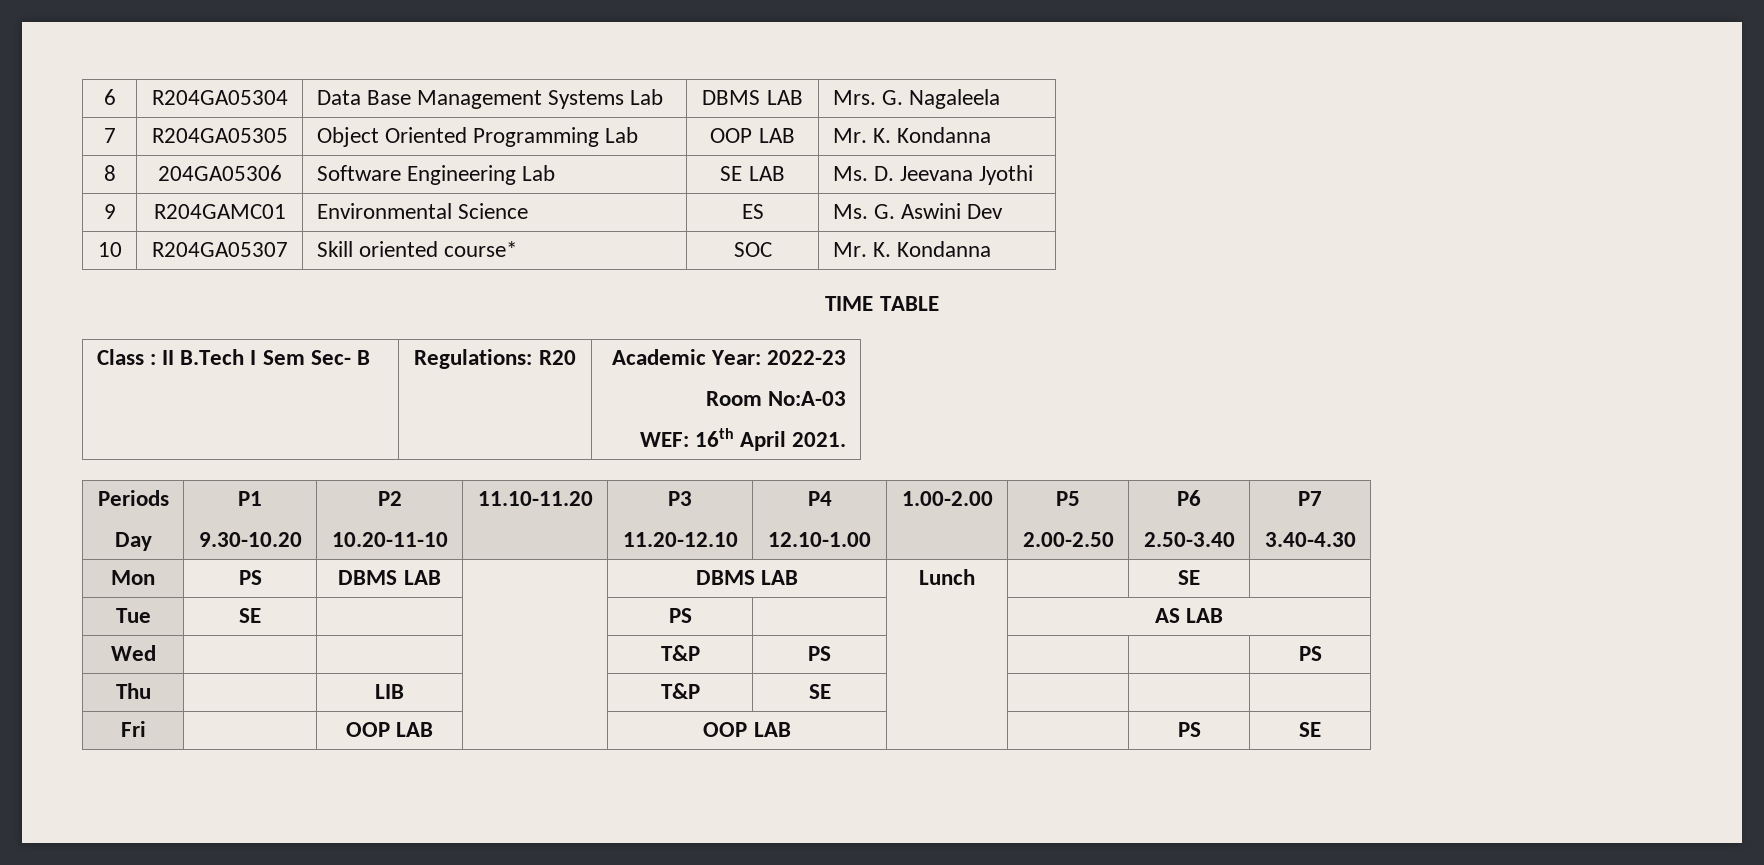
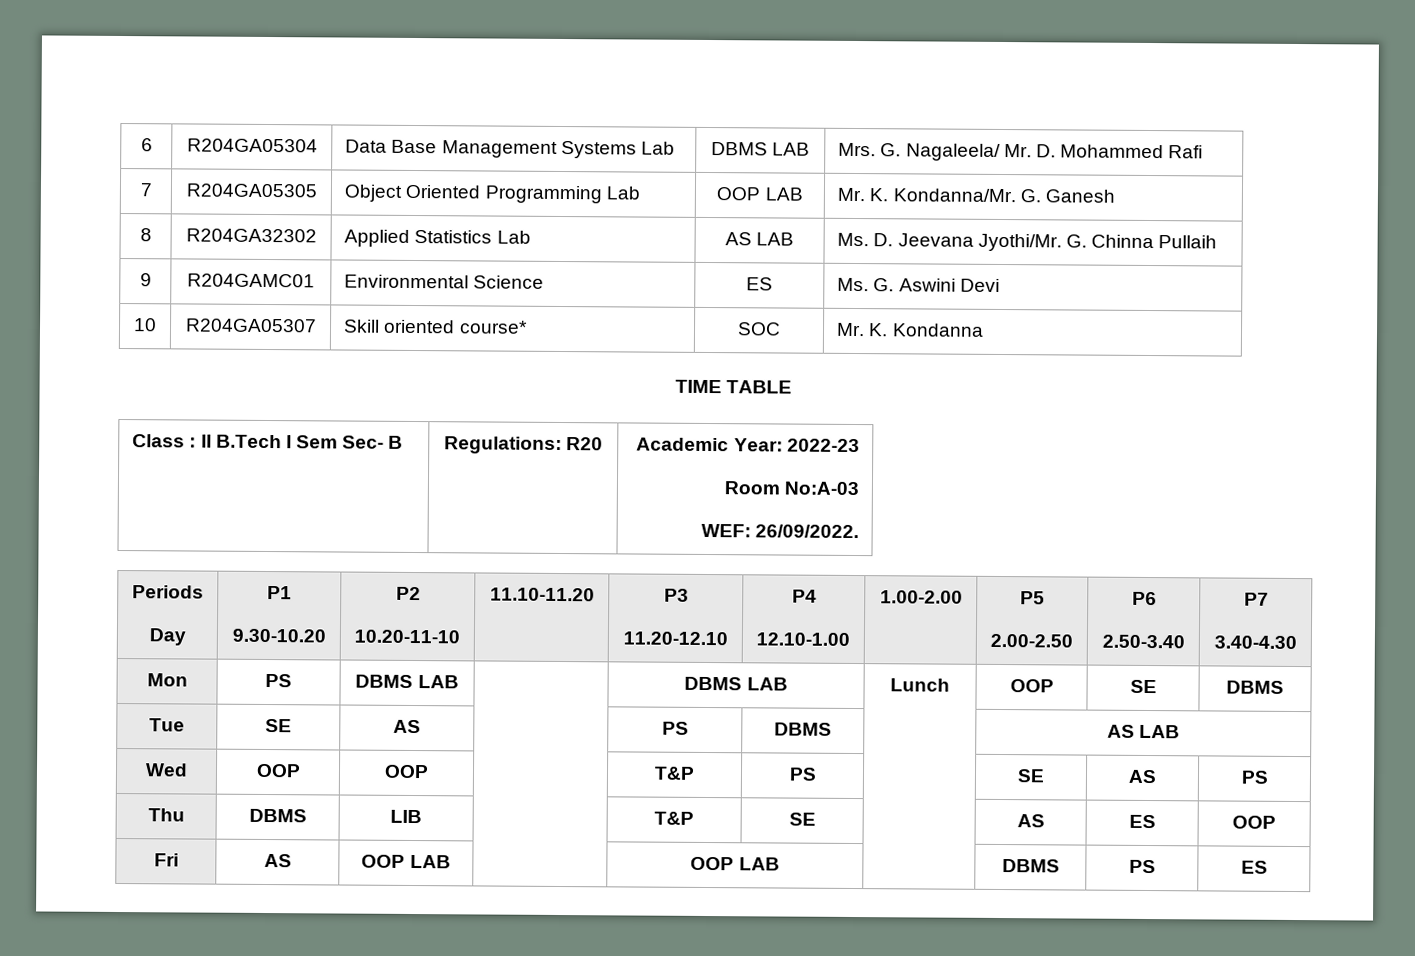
[909,89,1001,109] Nagaleela -> [905,143,1204,161] Nagaleela/ Mr. D. Mohammed Rafi
[897,127,992,143] [103,165,116,181] [157,165,282,181] [316,165,556,185] [720,166,743,181] Kondanna // 8 | 204GA05306 | Software Engineering Lab | SE -> [892,188,1115,203] [139,228,152,242] [185,228,317,243] [344,229,531,247] [724,232,752,246] Kondanna/Mr. G. Ganesh // 8 | R204GA32302 | Applied Statistics Lab | AS
[979,165,1034,185] Jyothi -> [977,233,1218,252] Jyothi/Mr. G. Chinna Pullaih
[967,204,1004,219] Dev -> [959,278,1000,292] Devi
[694,428,847,451] 16th April 2021. -> [754,524,859,539] 26/09/2022.
[1178,570,1200,585] | SE | -> [1009,679,1054,693] [1129,679,1157,694] [1226,680,1284,694] OOP | SE | DBMS
[668,608,692,623] | | PS | -> [393,719,421,734] [661,721,689,735] [774,722,832,736] AS | | PS | DBMS
(156, 653) | -> [255,763,301,778] [384,764,429,779] OOP | OOP
(831, 653) | -> [1017,769,1045,783] [1128,769,1157,784] SE | AS
(151, 691) none -> [248,808,307,823] DBMS
(831, 691) | | -> [1016,814,1045,828] [1128,814,1156,829] [1232,815,1276,829] AS | ES | OOP
(146, 729) none -> [263,853,292,868] AS
[1177,722,1201,737] [1299,722,1321,737] | PS | SE -> [1001,859,1060,873] [1128,859,1156,874] [1240,860,1268,874] DBMS | PS | ES

